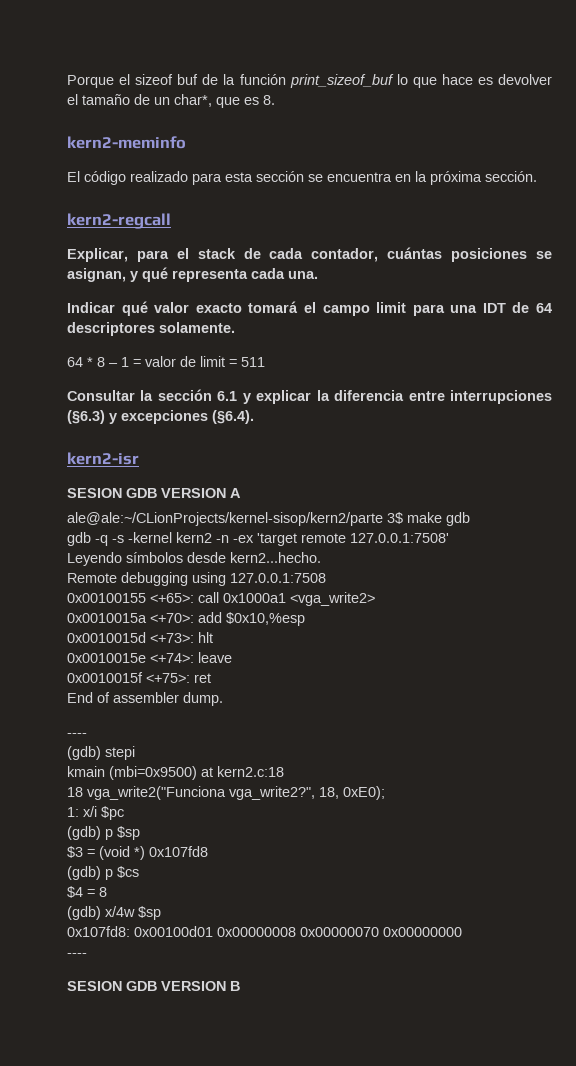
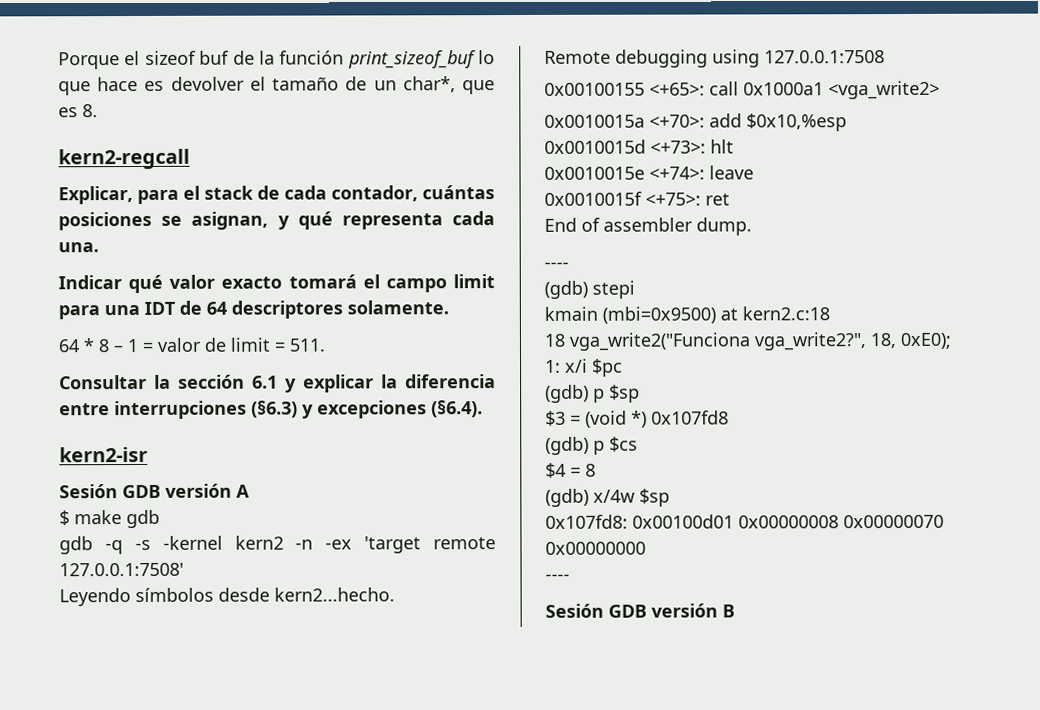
[67,136,186,149] [67,171,537,185] // kern2-meminfo // El código realizado para esta sección se encuentra en la próxima sección. -> (98, 111) none
[241,357,265,367] 511 -> [289,338,325,352] 511.
[67,488,226,498] SESION GDB VERSION -> [59,483,232,499] Sesión GDB versión
[67,512,403,526] ale@ale:~/CLionProjects/kernel-sisop/kern2/parte 3$ -> [59,510,70,526] $
[67,981,226,991] SESION GDB VERSION -> [545,603,718,618] Sesión GDB versión

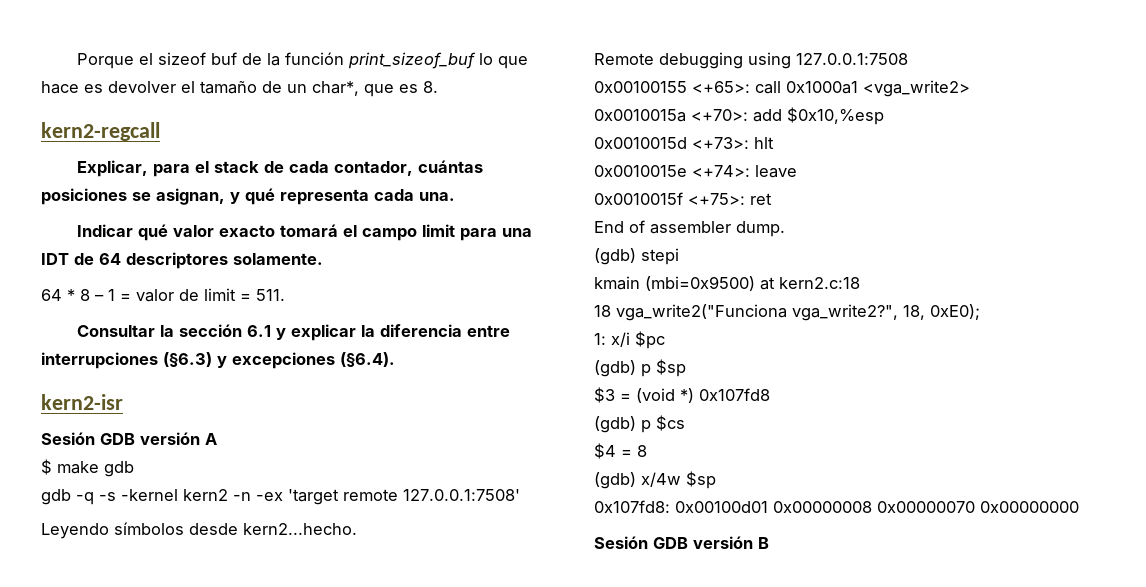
[544,261,569,269] // ---- -> (785, 229) none
[545,573,570,581] // ---- -> (1079, 507) none

